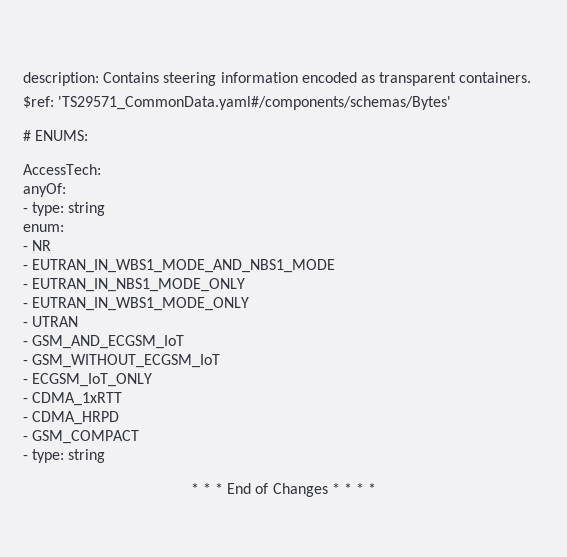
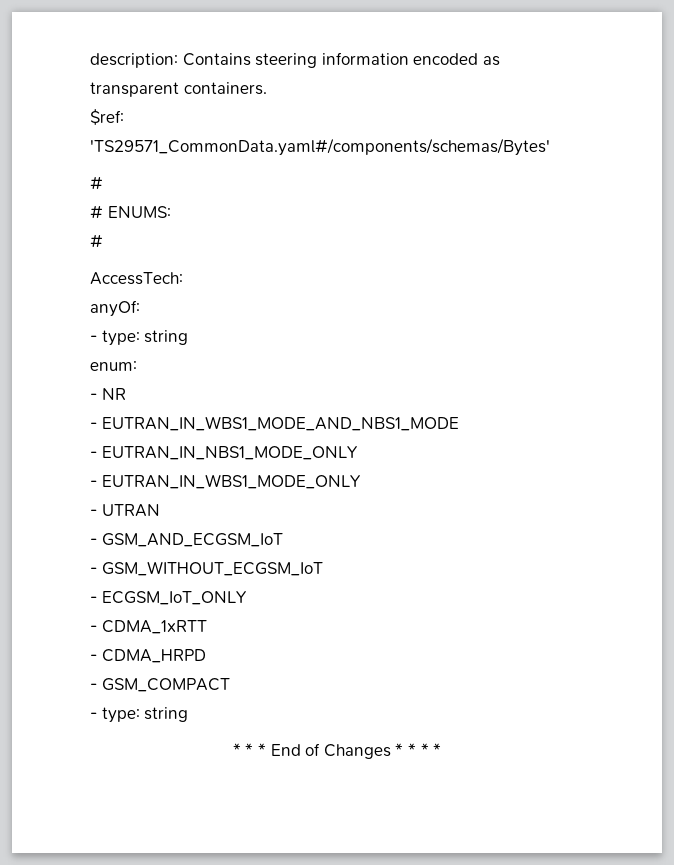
(31, 135) none -> [90,205,103,219] // #
(89, 135) none -> [90,234,103,248] // #

